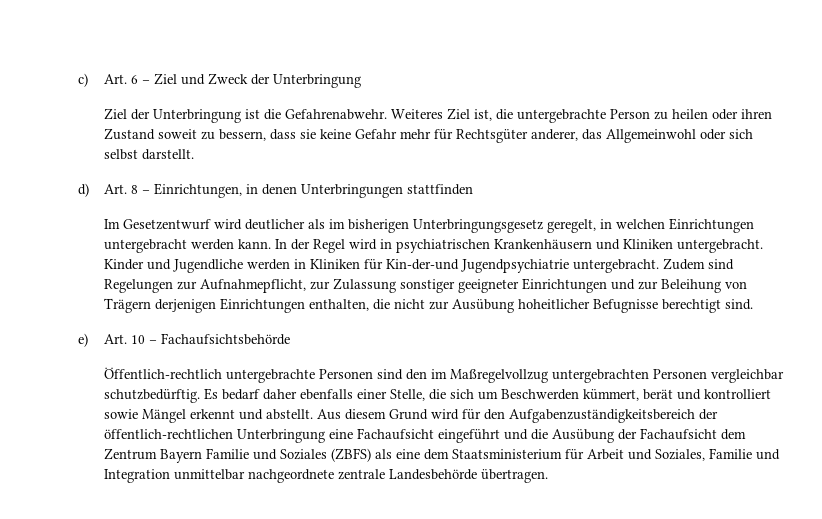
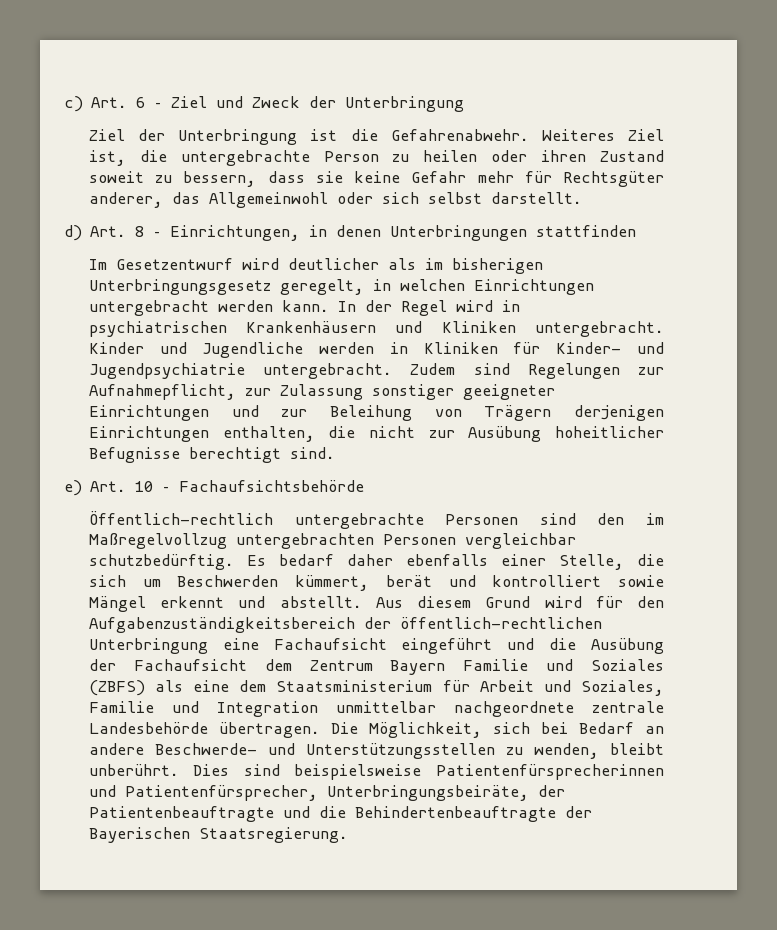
[385,259,459,270] Kin-der-und -> [556,342,665,354] Kinder- und
(548, 476) none -> [330,722,664,738] [88,743,664,759] [88,764,664,780] [88,785,565,801] [88,806,592,822] [88,827,348,843] Die Möglichkeit, sich bei Bedarf an andere Beschwerde- und Unterstützungsstellen zu wenden, bleibt unberührt. Dies sind beispielsweise Patientenfürsprecherinnen und Patientenfürsprecher, Unterbringungsbeiräte, der Patientenbeauftragte und die Behindertenbeauftragte der Bayerischen Staatsregierung.

